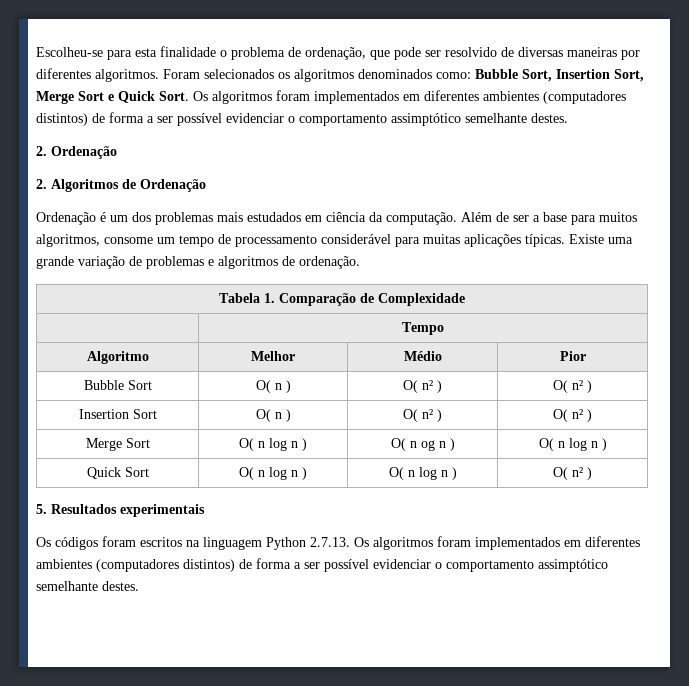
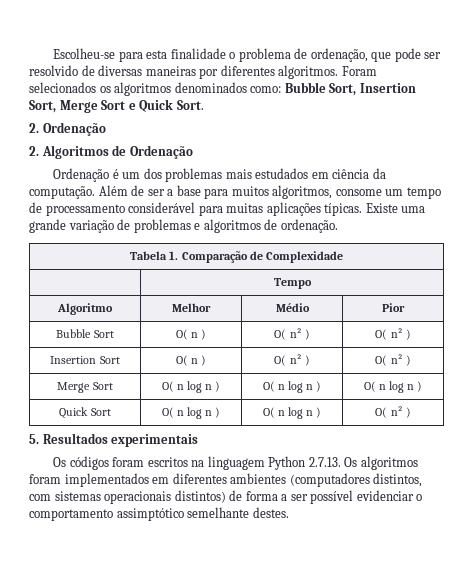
[193,90,626,104] [36,112,568,126] Os algoritmos foram implementados em diferentes ambientes (computadores distintos) de forma a ser possível evidenciar o comportamento assimptótico semelhante destes. -> (204, 105) none
[420,440,435,451] og -> [288,381,303,393] log
(179, 565) none -> [373,473,423,487] [29,491,172,504] distintos, com sistemas operacionais

